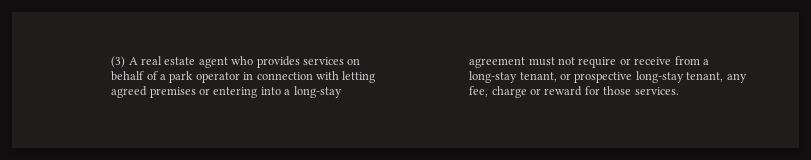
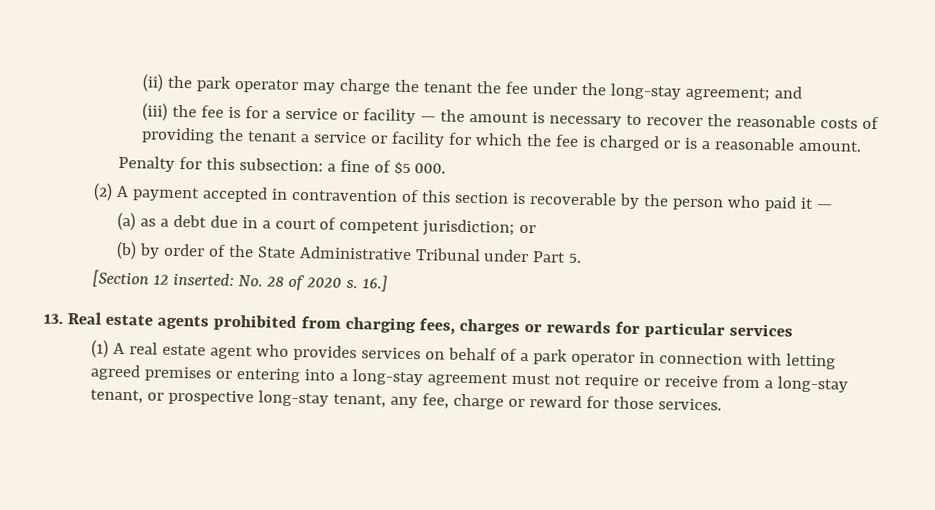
[111,56,126,68] (3) -> [142,73,803,102] [142,102,880,130] [141,127,863,152] [117,155,447,176] [92,182,832,212] [116,211,537,237] [115,240,583,263] [91,269,388,292] [43,312,793,339] [90,339,109,358] (ii) the park operator may charge the tenant the fee under the long-stay agreement; and // (iii) the fee is for a service or facility — the amount is necessary to recover the reasonable costs of providing the tenant a service or facility for which the fee is charged or is a reasonable amount. // Penalty for this subsection: a fine of $5 000. // (2) A payment accepted in contravention of this section is recoverable by the person who paid it — // (a) as a debt due in a court of competent jurisdiction; or // (b) by order of the State Administrative Tribunal under Part 5. // [Section 12 inserted: No. 28 of 2020 s. 16.] // 13. Real estate agents prohibited from charging fees, charges or rewards for particular services // (1)

